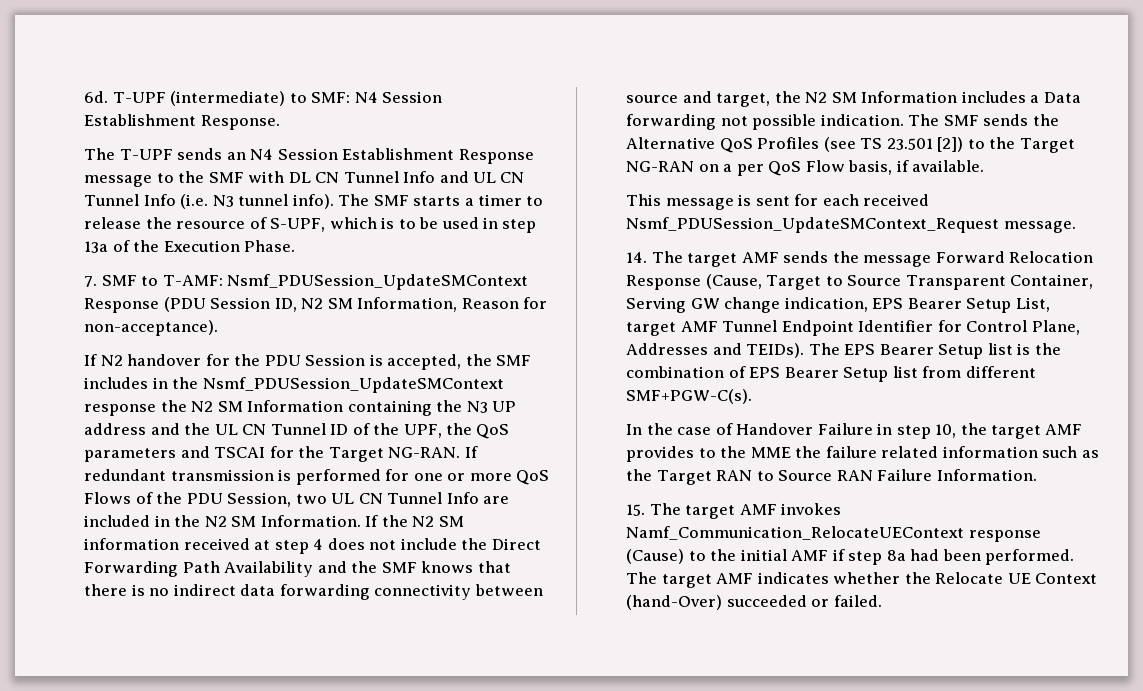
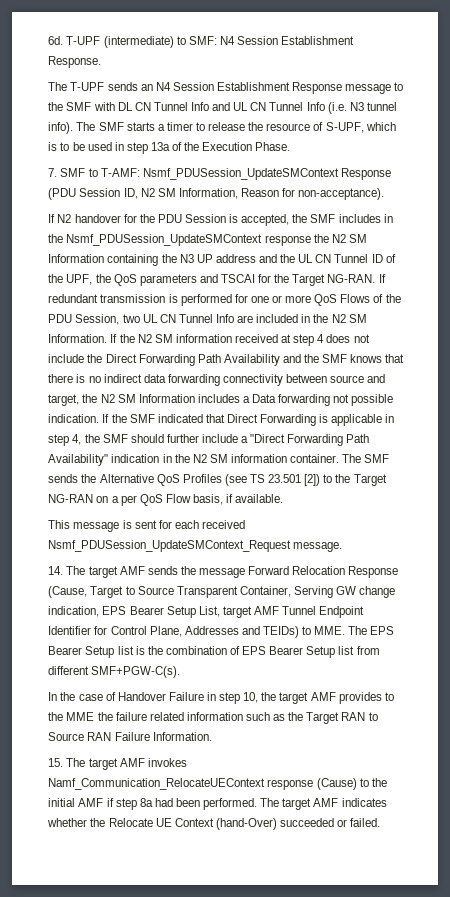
(904, 120) none -> [102,414,395,426] [48,434,370,446] [48,454,340,466] If the SMF indicated that Direct Forwarding is applicable in step 4, the SMF should further include a "Direct Forwarding Path Availability" indication in the N2 SM information container.
[746,343,805,358] TEIDs). -> [262,626,346,638] TEIDs) to MME.

